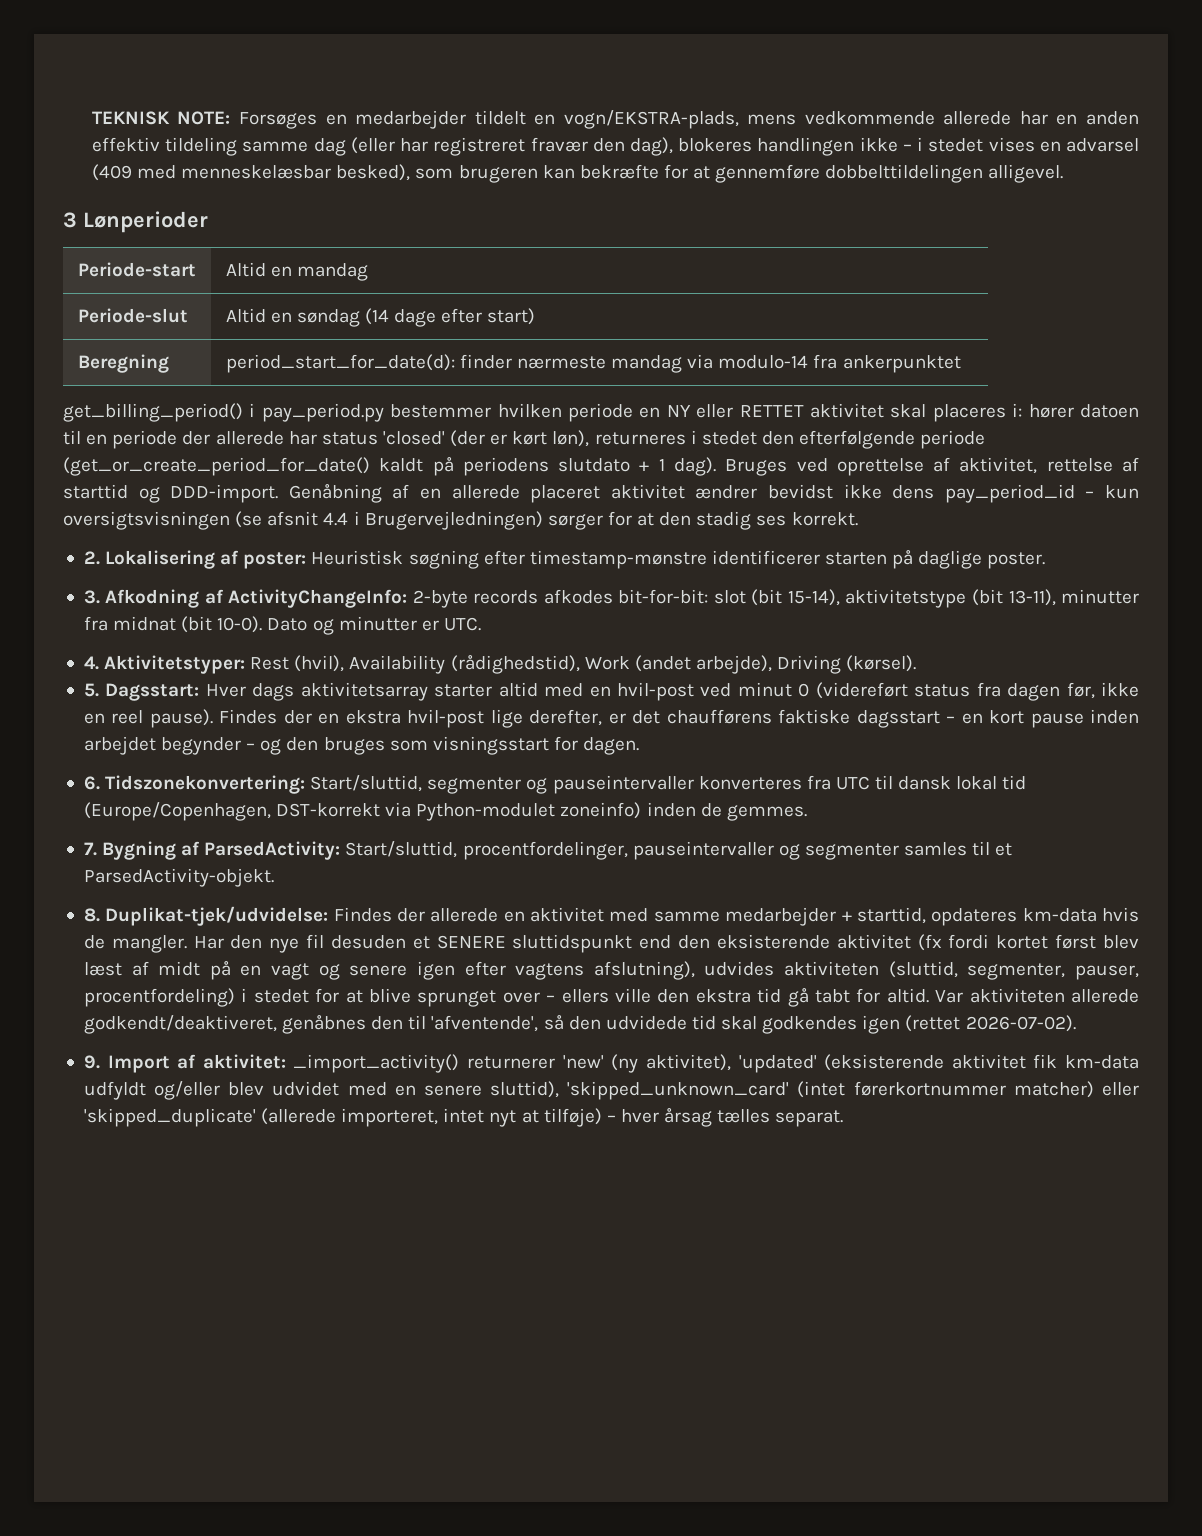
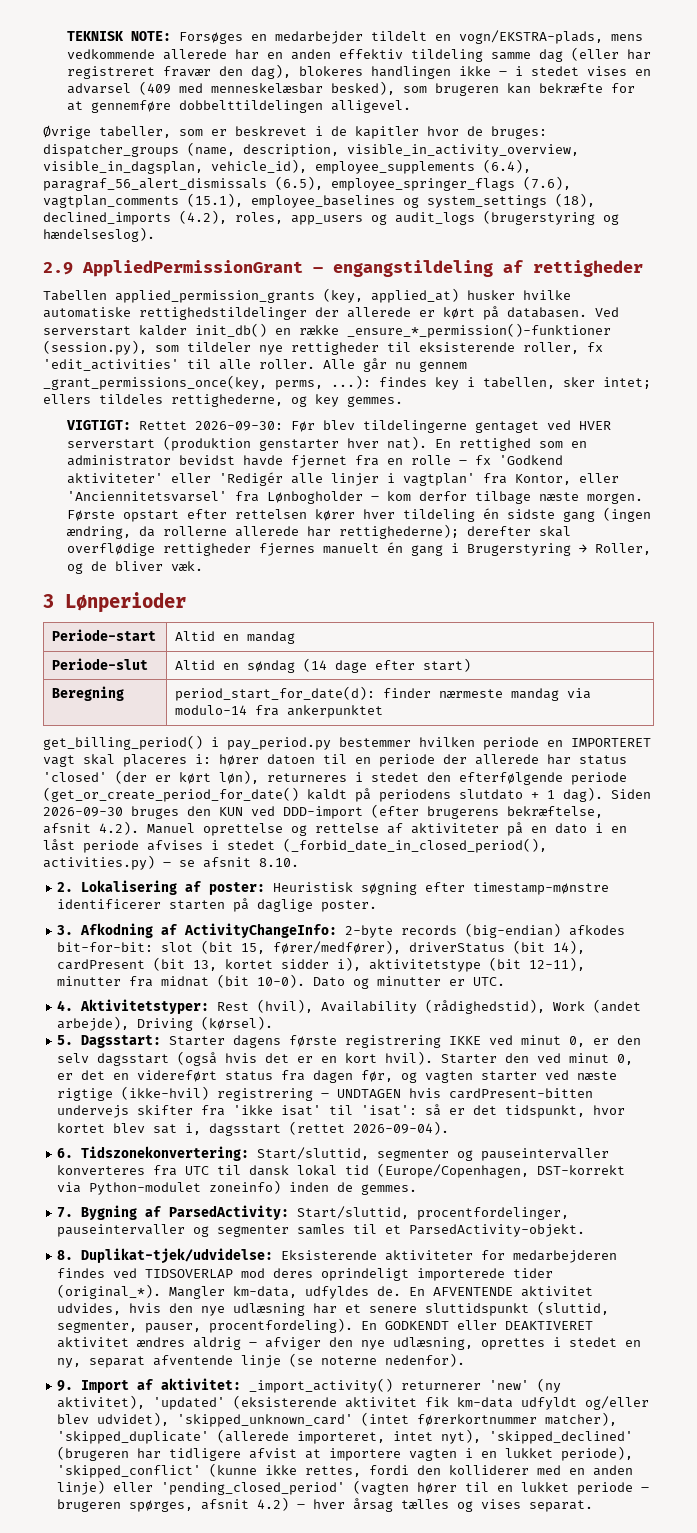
(1064, 173) none -> [43,125,547,139] [43,142,579,157] [43,159,531,174] [43,176,571,191] [43,193,595,208] [43,210,619,225] [43,227,155,242] [43,260,643,277] [43,288,571,303] [43,306,619,320] [43,323,611,338] [43,340,603,355] [43,358,467,372] [43,375,651,390] [43,394,403,407] [67,420,612,433] [67,436,588,451] [67,455,564,468] [67,472,620,486] [67,491,644,504] [67,507,652,522] [66,524,572,539] [67,542,652,556] [67,561,204,574] // Øvrige tabeller, som er beskrevet i de kapitler hvor de bruges: dispatcher_groups (name, description, visible_in_activity_overview, visible_in_dagsplan, vehicle_id), employee_supplements (6.4), paragraf_56_alert_dismissals (6.5), employee_springer_flags (7.6), vagtplan_comments (15.1), employee_baselines og system_settings (18), declined_imports (4.2), roles, app_users og audit_logs (brugerstyring og hændelseslog). // 2.9 AppliedPermissionGrant – engangstildeling af rettigheder // Tabellen applied_permission_grants (key, applied_at) husker hvilke automatiske rettighedstildelinger der allerede er kørt på databasen. Ved serverstart kalder init_db() en række _ensure_*_permission()-funktioner (session.py), som tildeler nye rettigheder til eksisterende roller, fx 'edit_activities' til alle roller. Alle går nu gennem _grant_permissions_once(key, perms, ...): findes key i tabellen, sker intet; ellers tildeles rettighederne, og key gemmes. // VIGTIGT: Rettet 2026-09-30: Før blev tildelingerne gentaget ved HVER serverstart (produktion genstarter hver nat). En rettighed som en administrator bevidst havde fjernet fra en rolle – fx 'Godkend aktiviteter' eller 'Redigér alle linjer i vagtplan' fra Kontor, eller 'Anciennitetsvarsel' fra Lønbogholder – kom derfor tilbage næste morgen. Første opstart efter rettelsen kører hver tildeling én sidste gang (ingen ændring, da rollerne allerede har rettighederne); derefter skal overflødige rettigheder fjernes manuelt én gang i Brugerstyring → Roller, og de bliver væk.
[666,403,884,418] NY eller RETTET aktivitet -> [571,738,651,747] [43,755,75,767] IMPORTERET vagt
[725,457,1140,476] [63,484,1139,503] [63,511,858,530] Bruges ved oprettelse af aktivitet, rettelse af starttid og DDD-import. Genåbning af en allerede placeret aktivitet ændrer bevidst ikke dens pay_period_id – kun oversigtsvisningen (se afsnit 4.4 i Brugervejledningen) sørger for at den stadig ses korrekt. -> [611,789,651,799] [43,804,603,819] [43,821,627,836] [43,838,547,853] [43,855,299,870] Siden 2026-09-30 bruges den KUN ved DDD-import (efter brugerens bekræftelse, afsnit 4.2). Manuel oprettelse og rettelse af aktiviteter på en dato i en låst periode afvises i stedet (_forbid_date_in_closed_period(), activities.py) – se afsnit 8.10.
(539, 597) none -> [465,923,562,938] (big-endian)
[787,589,840,606] 15-14), -> [241,940,586,954] [57,957,362,971] 15, fører/medfører), driverStatus (bit 14), cardPresent (bit 13, kortet sidder i),
[1008,589,1056,606] 13-11), -> [529,957,586,971] 12-11),
[205,682,1140,701] [83,709,1139,728] [83,736,640,755] Hver dags aktivitetsarray starter altid med en hvil-post ved minut 0 (videreført status fra dagen før, ikke en reel pause). Findes der en ekstra hvil-post lige derefter, er det chaufførens faktiske dagsstart – en kort pause inden arbejdet begynder – og den bruges som visningsstart for dagen. -> [169,1035,642,1048] [57,1051,634,1066] [57,1070,618,1083] [57,1086,594,1101] [57,1104,626,1118] [57,1121,450,1136] Starter dagens første registrering IKKE ved minut 0, er den selv dagsstart (også hvis det er en kort hvil). Starter den ved minut 0, er det en videreført status fra dagen før, og vagten starter ved næste rigtige (ikke-hvil) registrering – UNDTAGEN hvis cardPresent-bitten undervejs skifter fra 'ikke isat' til 'isat': så er det tidspunkt, hvor kortet blev sat i, dagsstart (rettet 2026-09-04).
[333,907,1140,926] [83,934,1139,953] [83,961,1139,980] [83,988,1139,1007] [83,1015,1076,1034] Findes der allerede en aktivitet med samme medarbejder + starttid, opdateres km-data hvis de mangler. Har den nye fil desuden et SENERE sluttidspunkt end den eksisterende aktivitet (fx fordi kortet først blev læst af midt på en vagt og senere igen efter vagtens afslutning), udvides aktiviteten (sluttid, segmenter, pauser, procentfordeling) i stedet for at blive sprunget over – ellers ville den ekstra tid gå tabt for altid. Var aktiviteten allerede godkendt/deaktiveret, genåbnes den til 'afventende', så den udvidede tid skal godkendes igen (rettet 2026-07-02). -> [281,1250,618,1263] [57,1268,554,1281] [57,1284,594,1299] [57,1301,610,1316] [57,1318,594,1333] [57,1337,642,1350] [57,1353,466,1368] Eksisterende aktiviteter for medarbejderen findes ved TIDSOVERLAP mod deres oprindeligt importerede tider (original_*). Mangler km-data, udfyldes de. En AFVENTENDE aktivitet udvides, hvis den nye udlæsning har et senere sluttidspunkt (sluttid, segmenter, pauser, procentfordeling). En GODKENDT eller DEAKTIVERET aktivitet ændres aldrig – afviger den nye udlæsning, oprettes i stedet en ny, separat afventende linje (se noterne nedenfor).
[272,1081,560,1098] udvidet med en senere sluttid), -> [97,1412,170,1426] udvidet),
[1013,1081,1139,1098] matcher) eller -> [545,1412,618,1426] matcher),
[489,1108,602,1127] nyt at tilføje) -> [441,1429,634,1444] [57,1446,634,1461] [57,1463,634,1478] [57,1480,650,1495] [57,1497,290,1512] nyt), 'skipped_declined' (brugeren har tidligere afvist at importere vagten i en lukket periode), 'skipped_conflict' (kunne ikke rettes, fordi den kolliderer med en anden linje) eller 'pending_closed_period' (vagten hører til en lukket periode – brugeren spørges, afsnit 4.2)
(771, 1116) none -> [457,1499,522,1512] og vises

